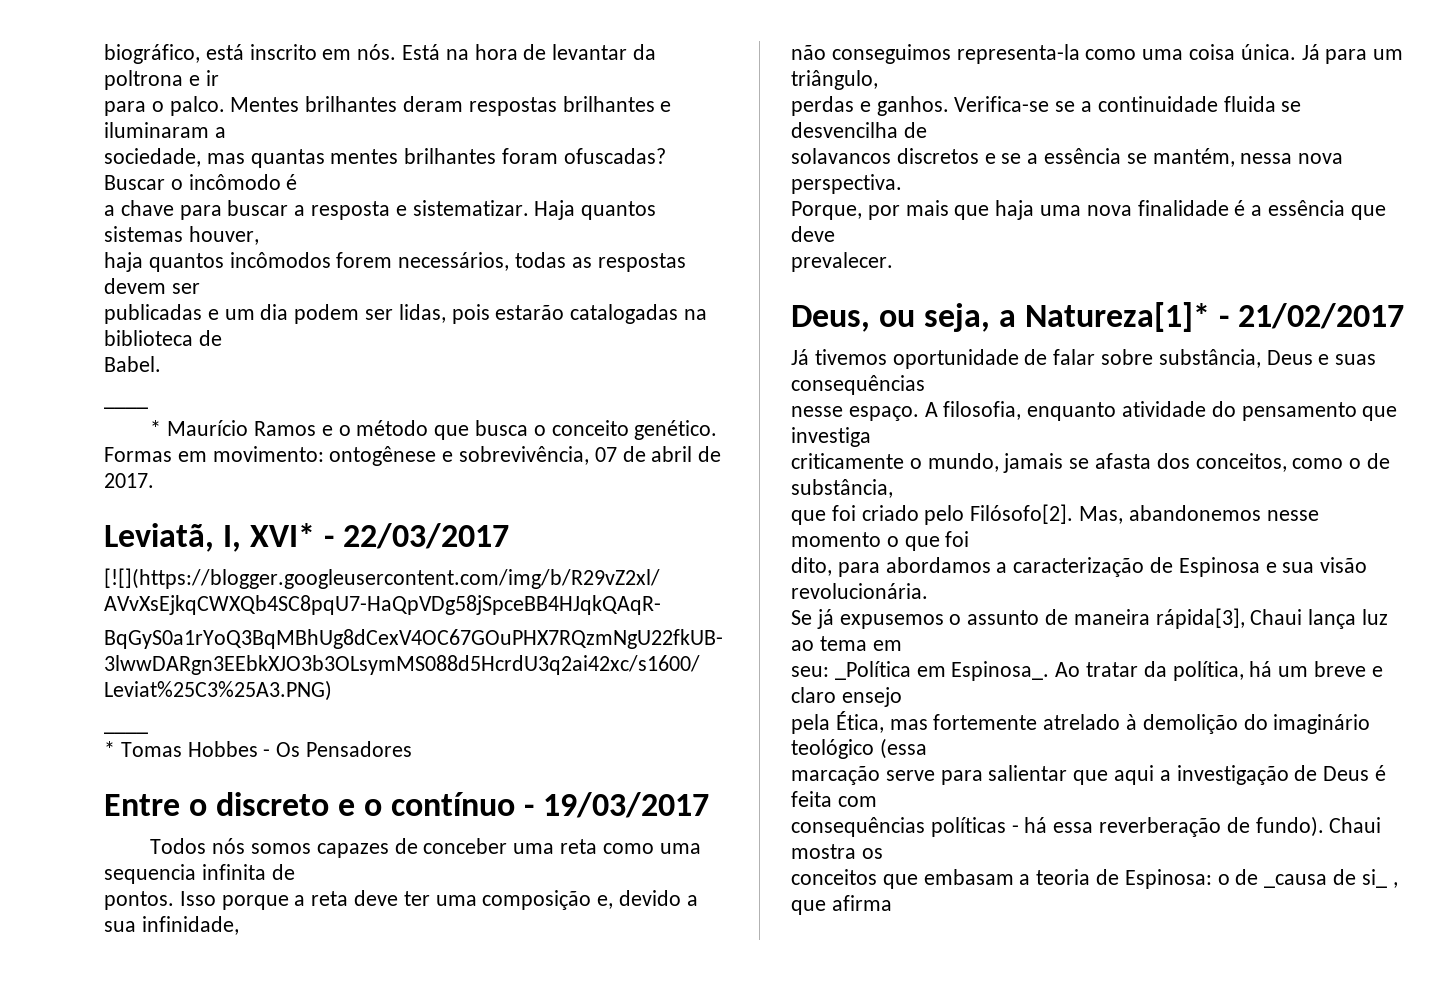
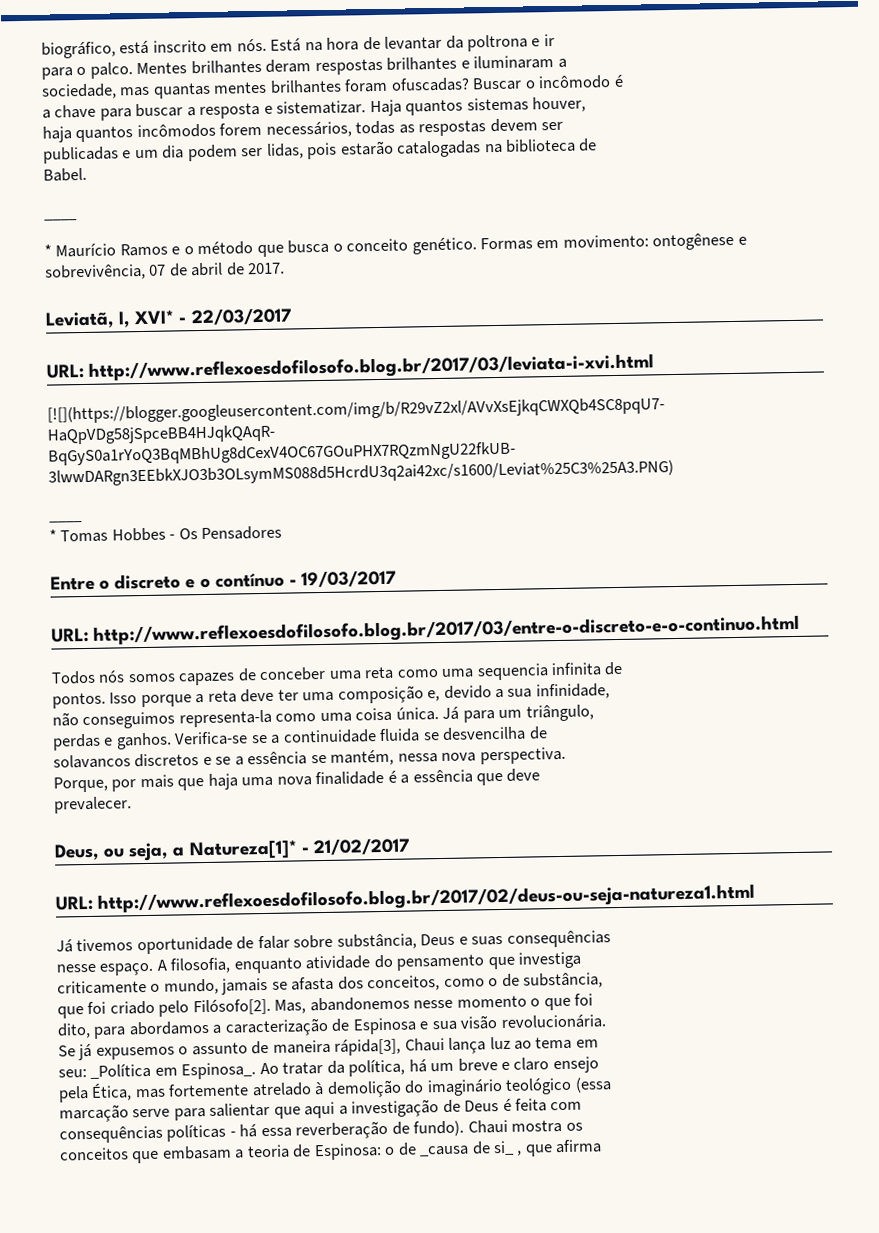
(510, 536) none -> [46,353,655,382] // URL: http://www.reflexoesdofilosofo.blog.br/2017/03/leviata-i-xvi.html
(710, 805) none -> [51,614,801,646] // URL: http://www.reflexoesdofilosofo.blog.br/2017/03/entre-o-discreto-e-o-continuo.html
(1405, 316) none -> [55,883,756,914] // URL: http://www.reflexoesdofilosofo.blog.br/2017/02/deus-ou-seja-natureza1.html

